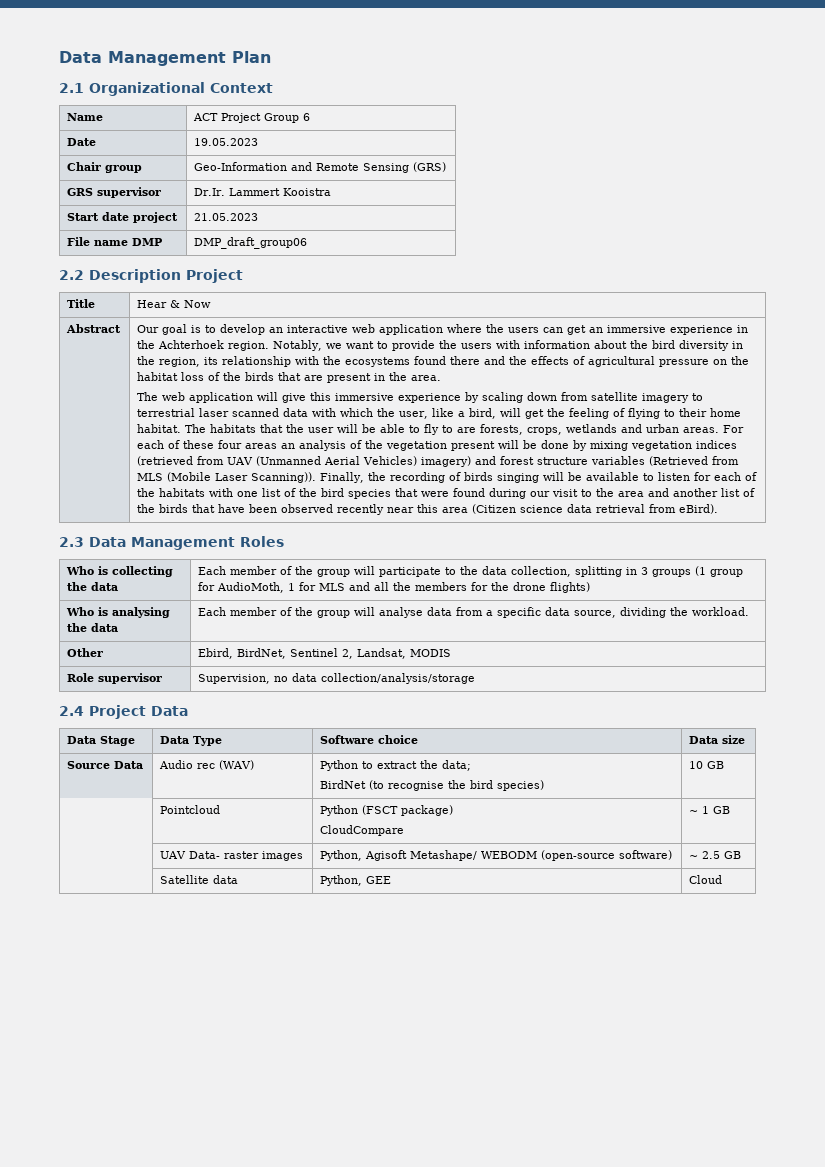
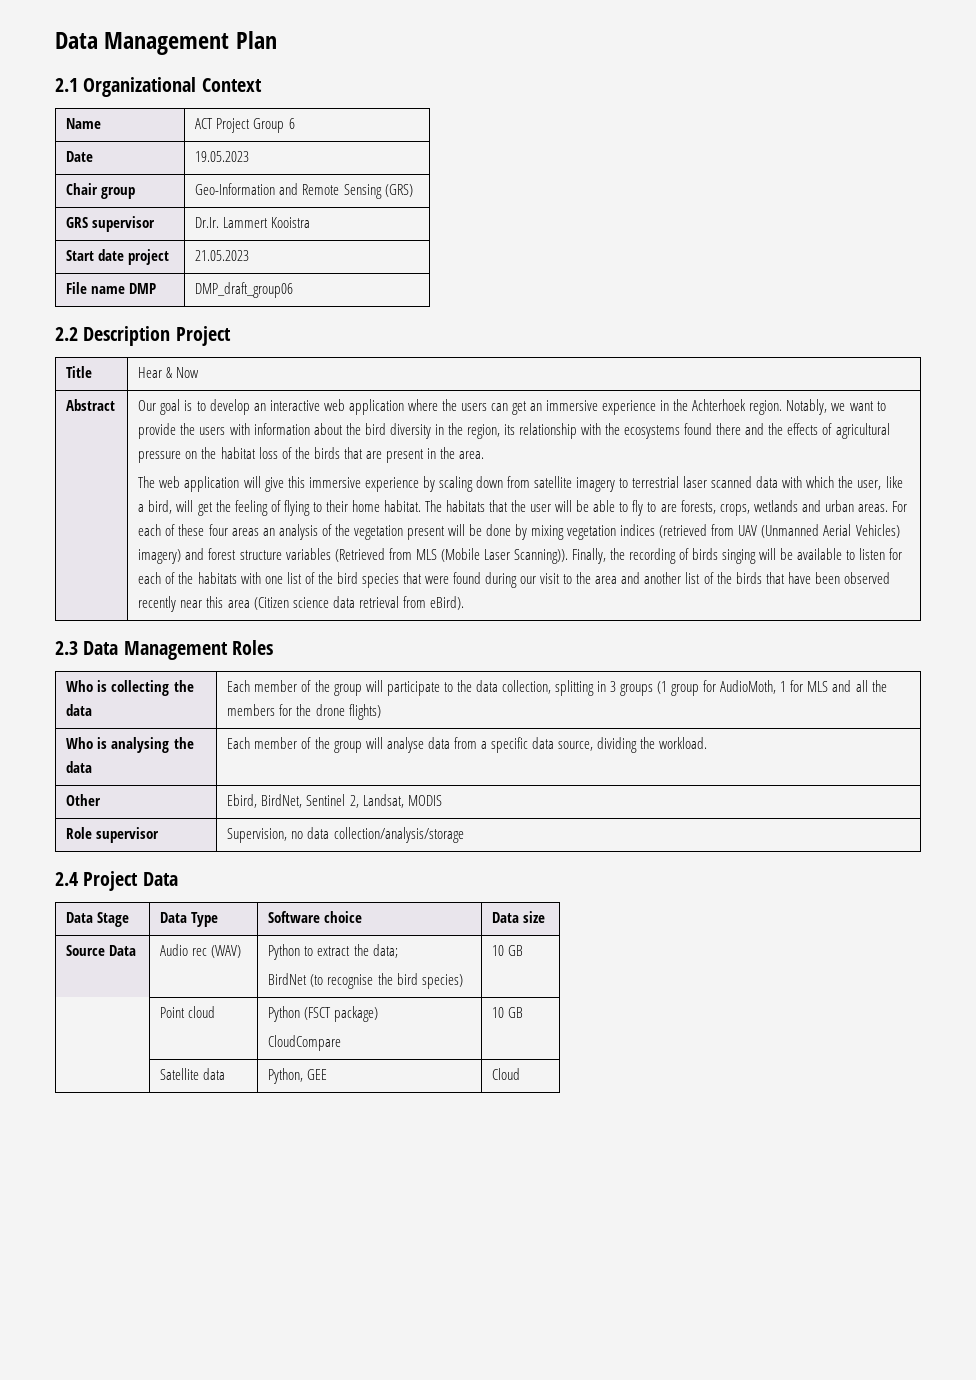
[160,805,221,814] Pointcloud -> [160,1006,216,1018] Point cloud
[689,806,731,814] [160,851,304,861] [320,850,673,861] [689,851,721,859] ~ 1 GB // | UAV Data- raster images | Python, Agisoft Metashape/ WEBODM (open-source software) | ~ 2.5 -> [492,1007,505,1018] 10

